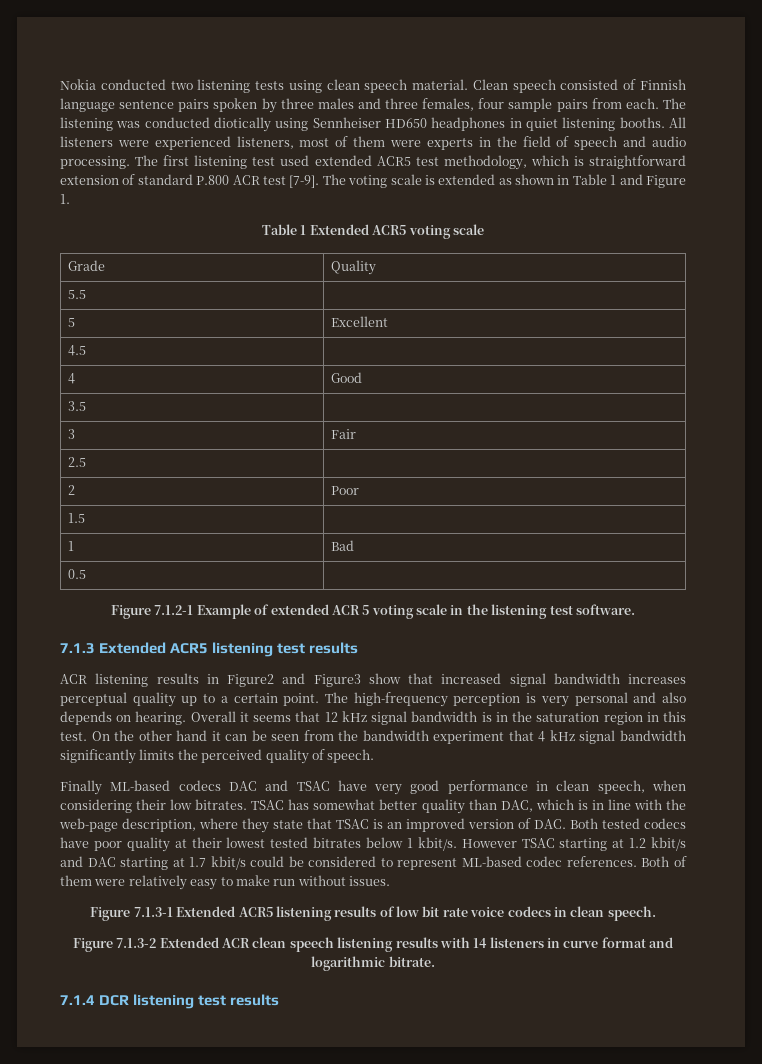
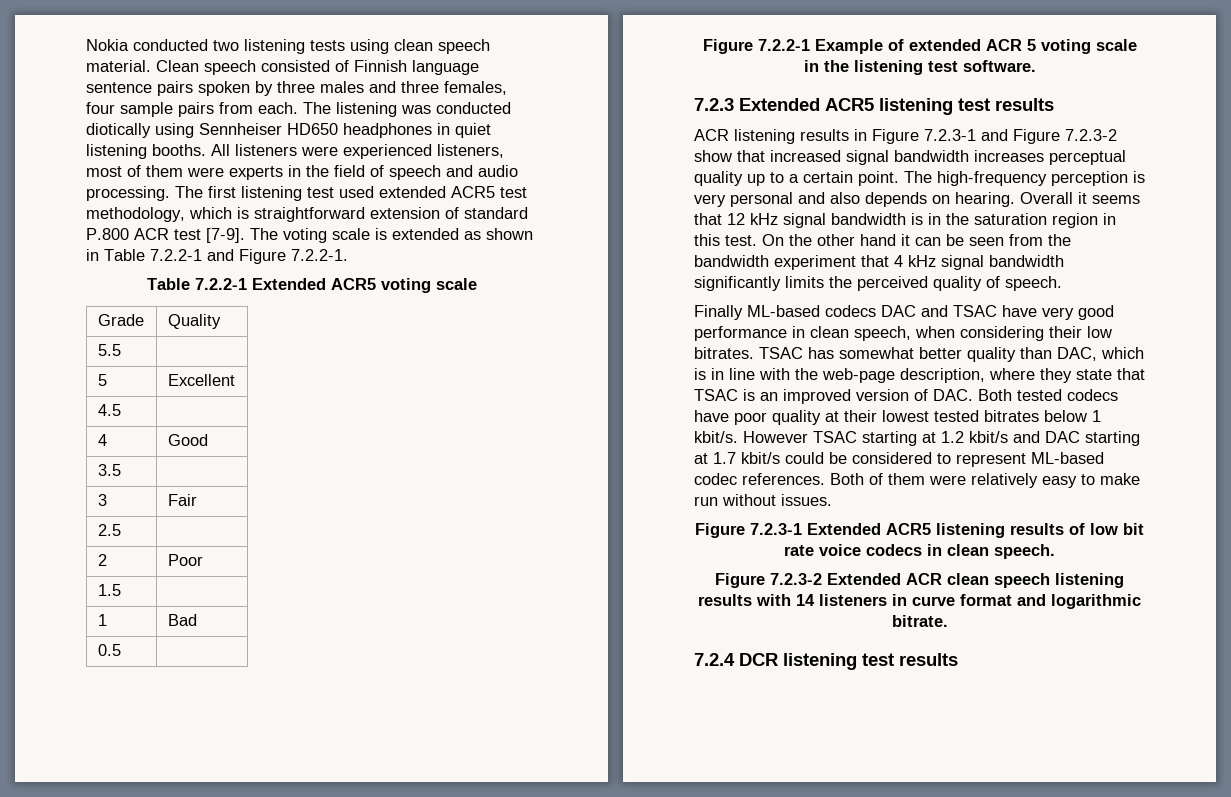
[610,174,687,188] [60,194,70,204] [262,224,307,235] 1 and Figure 1. // Table 1 -> [150,249,348,264] [146,278,247,290] 7.2.2-1 and Figure 7.2.2-1. // Table 7.2.2-1
[154,605,194,615] 7.1.2-1 -> [757,39,810,51] 7.2.2-1
[60,643,95,654] 7.1.3 -> [694,98,734,111] 7.2.3
[227,673,361,687] Figure2 and Figure3 -> [872,129,1117,144] Figure 7.2.3-1 and Figure 7.2.3-2
[133,907,173,917] 7.1.3-1 -> [750,523,802,535] 7.2.3-1
[116,938,157,948] 7.1.3-2 -> [770,573,822,585] 7.2.3-2
[60,995,95,1005] 7.1.4 -> [694,653,735,666] 7.2.4

